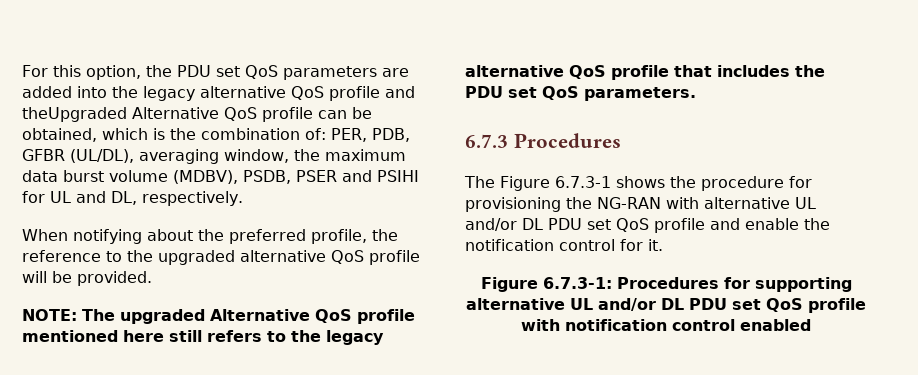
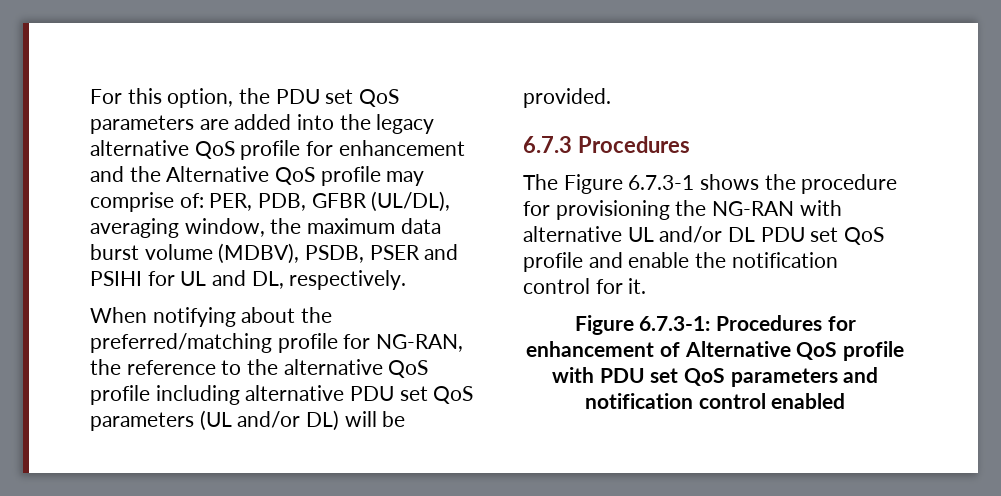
[385,86,415,98] [22,107,372,122] [22,128,300,142] and theUpgraded Alternative QoS profile can be obtained, which is the combination -> [306,140,465,156] [90,166,425,186] [90,192,174,212] for enhancement and the Alternative QoS profile may comprise
[229,229,367,244] preferred profile, -> [90,333,464,353] preferred/matching profile for NG-RAN,
[158,250,420,265] [22,271,152,286] [22,309,415,324] [22,330,384,345] [465,65,825,80] [465,86,696,101] upgraded alternative QoS profile will be provided. // NOTE: The upgraded Alternative QoS profile mentioned here still refers to the legacy alternative QoS profile that includes the PDU set QoS parameters. -> [283,359,429,378] [90,385,474,405] [90,410,406,431] [523,88,611,108] alternative QoS profile including alternative PDU set QoS parameters (UL and/or DL) will be provided.
[754,277,852,292] [466,298,866,313] [521,319,560,331] supporting alternative UL and/or DL PDU set QoS profile with -> [526,341,904,361] [551,367,879,387] enhancement of Alternative QoS profile with PDU set QoS parameters and

